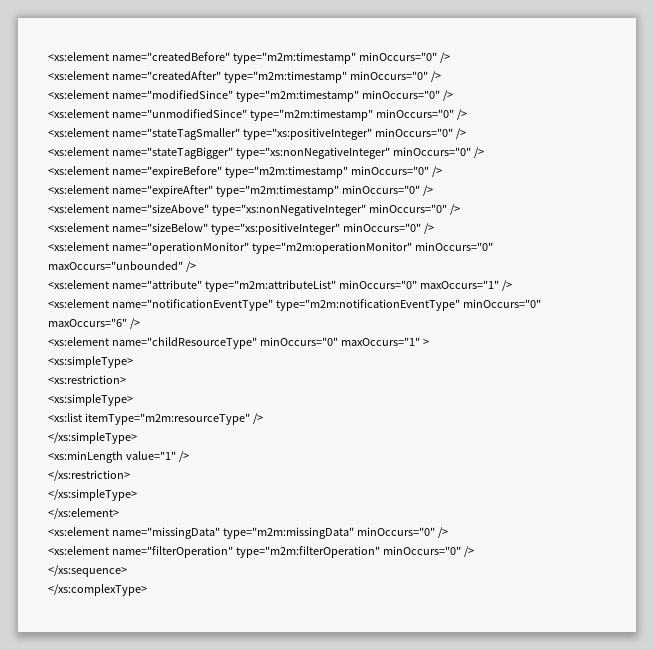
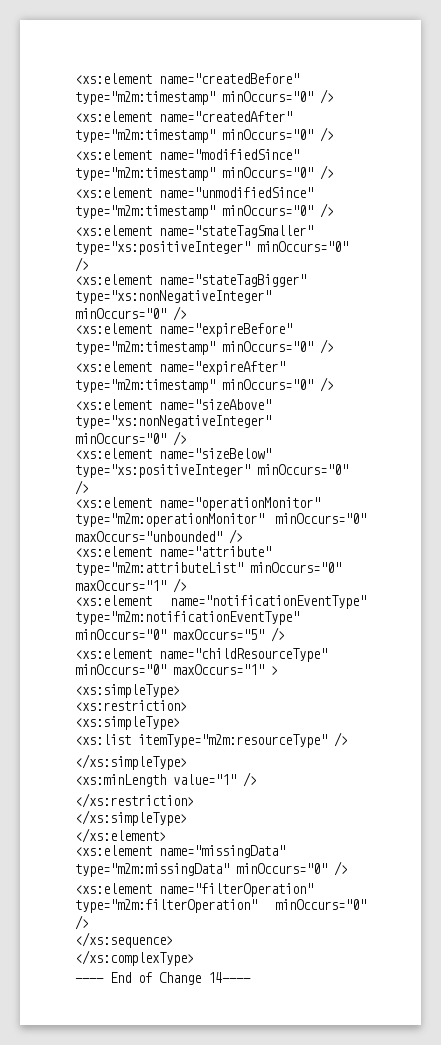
[48,318,127,327] maxOccurs="6" -> [173,629,264,640] maxOccurs="5"
(147, 590) none -> [75,972,251,985] // ---- End of Change 14----

